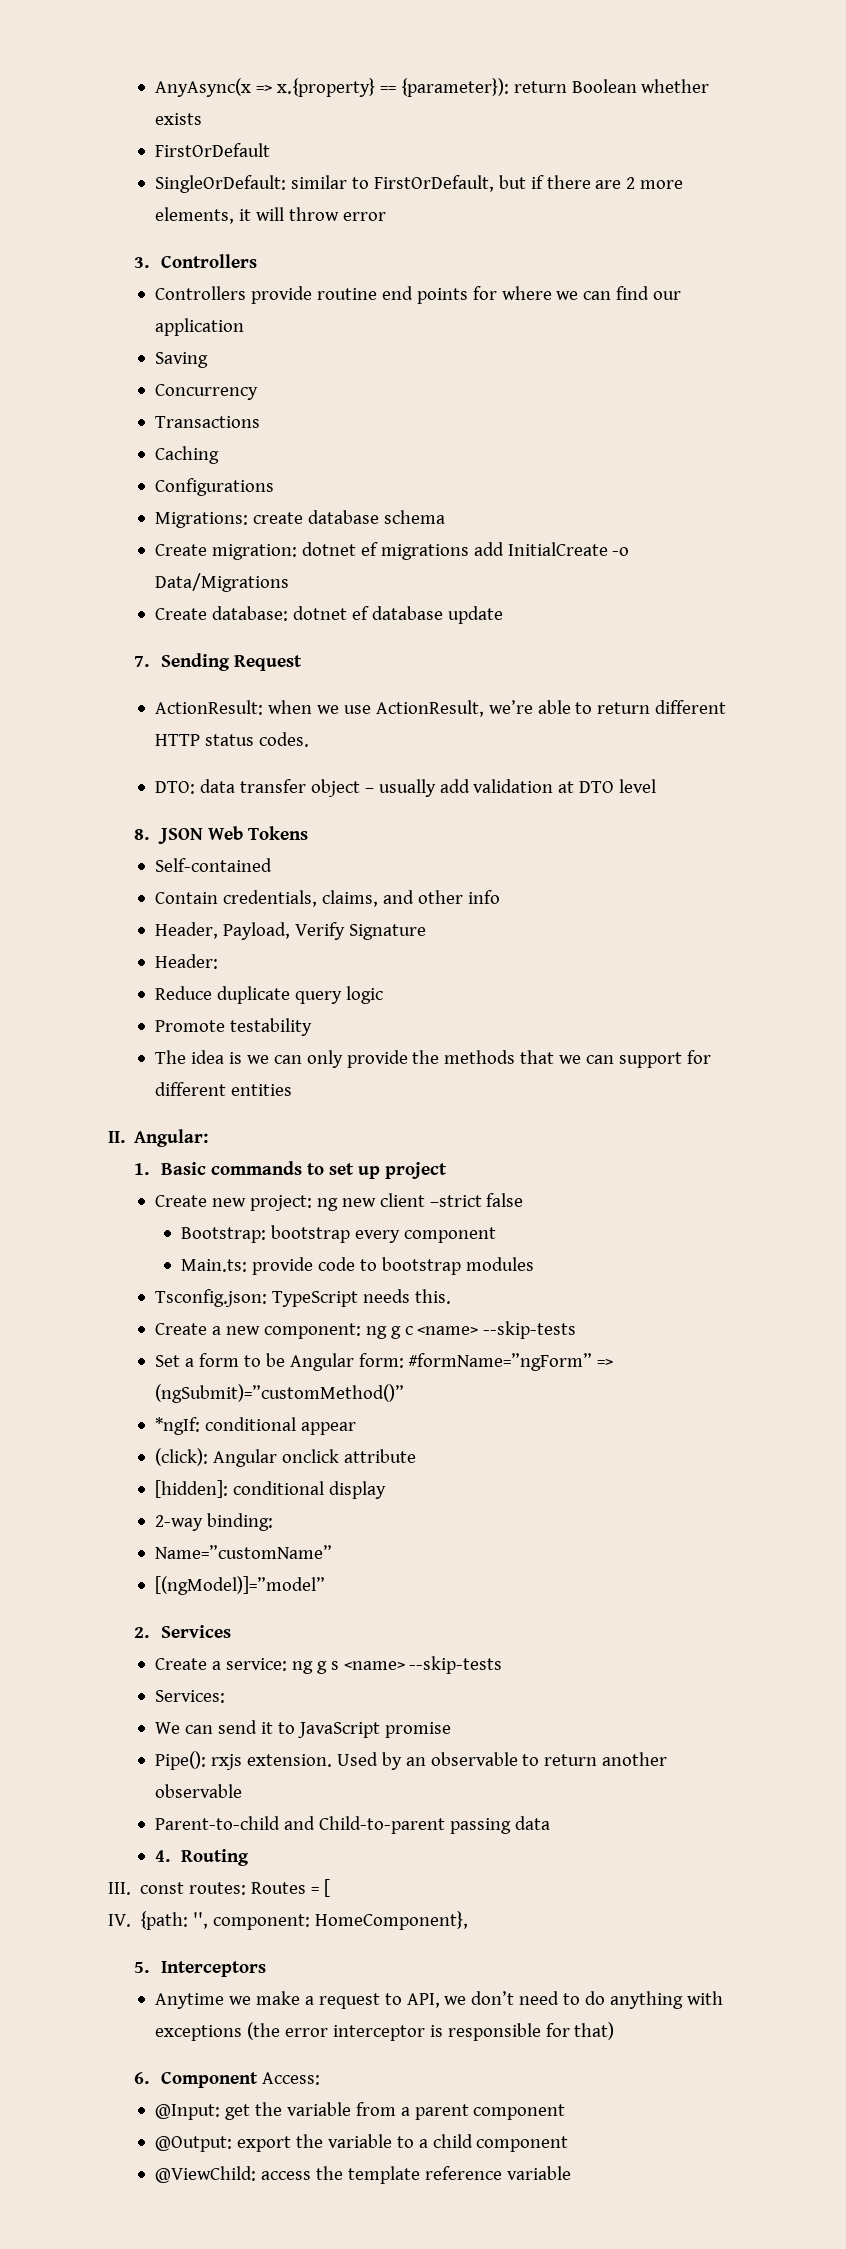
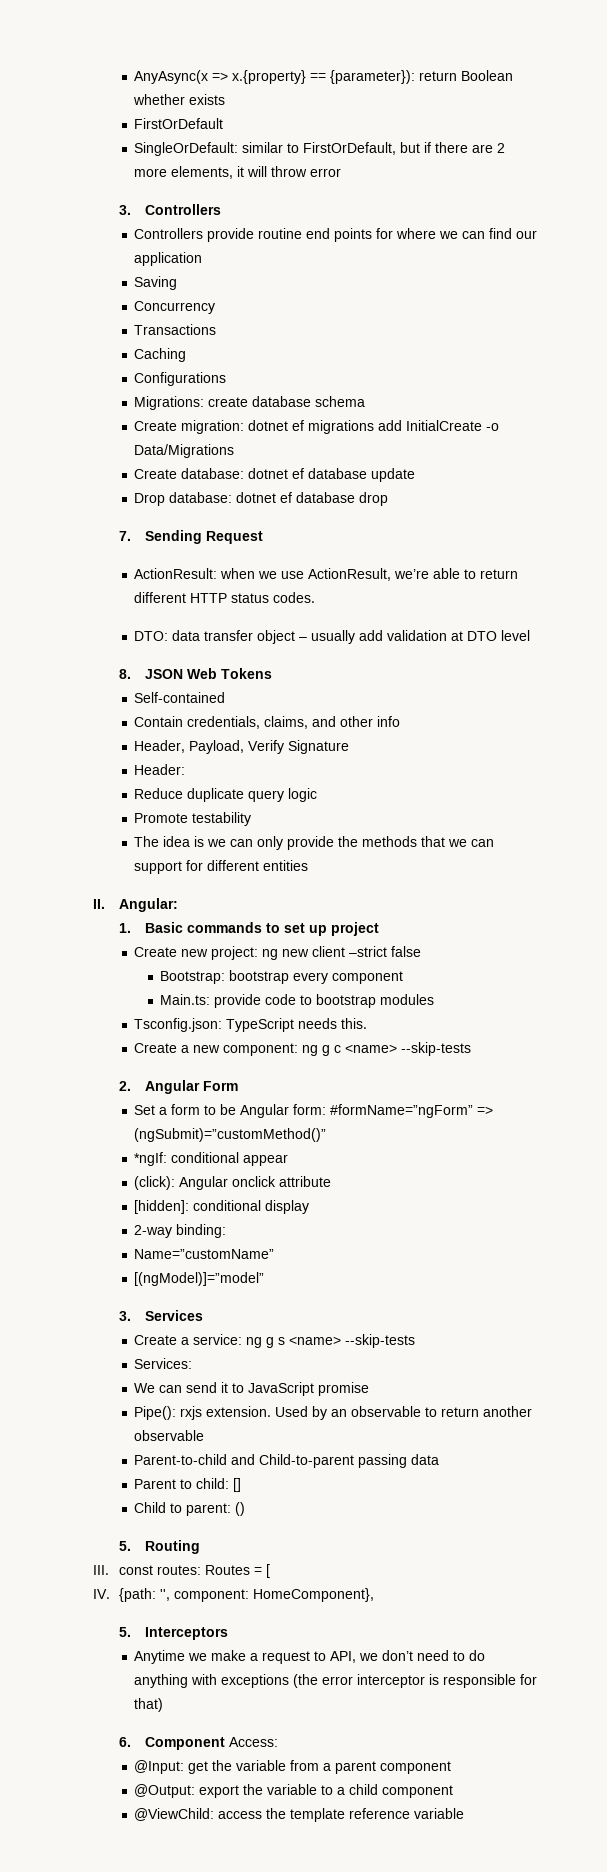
(503, 615) none -> [134,492,389,506] // Drop database: dotnet ef database drop
(577, 1330) none -> [118,1080,238,1094] // 2. Angular Form
[134,1627,150,1638] 2. -> [118,1311,131,1321] 3.
[154,1850,170,1862] 4. -> [134,1478,242,1492] [134,1502,246,1516] [118,1541,131,1551] Parent to child: [] // Child to parent: () // 5.

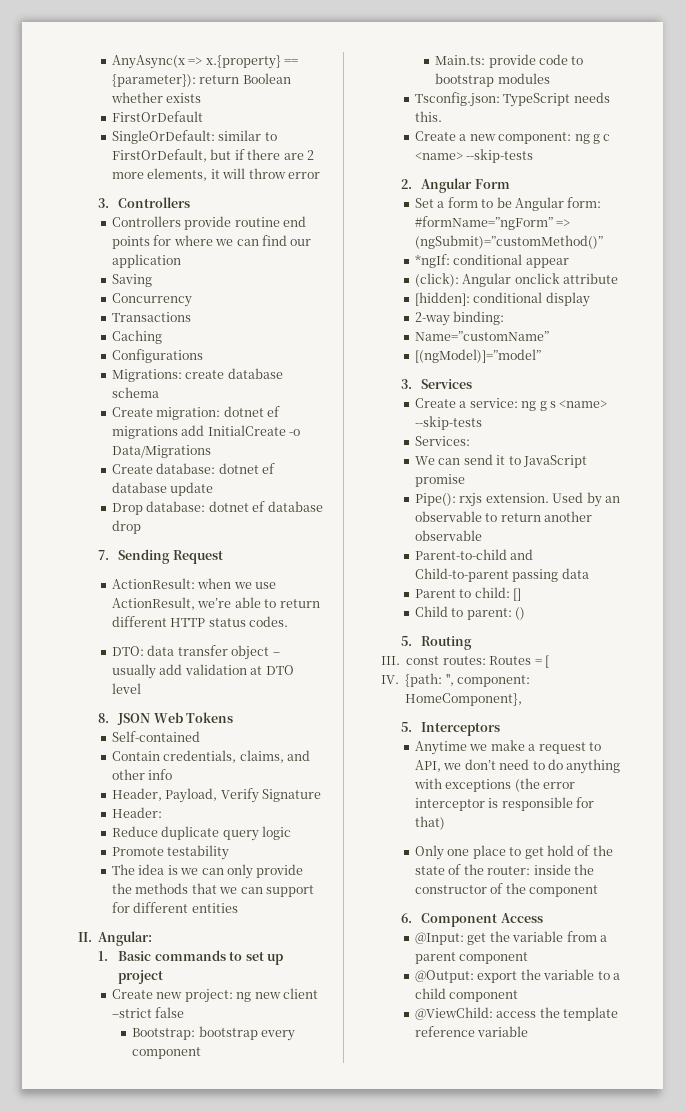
(164, 1705) none -> [415,845,613,860] [415,864,594,875] [415,883,599,897] // Only one place to get hold of the state of the router: inside the constructor of the component
[228,1737,278,1747] Access: -> [500,913,543,923] Access

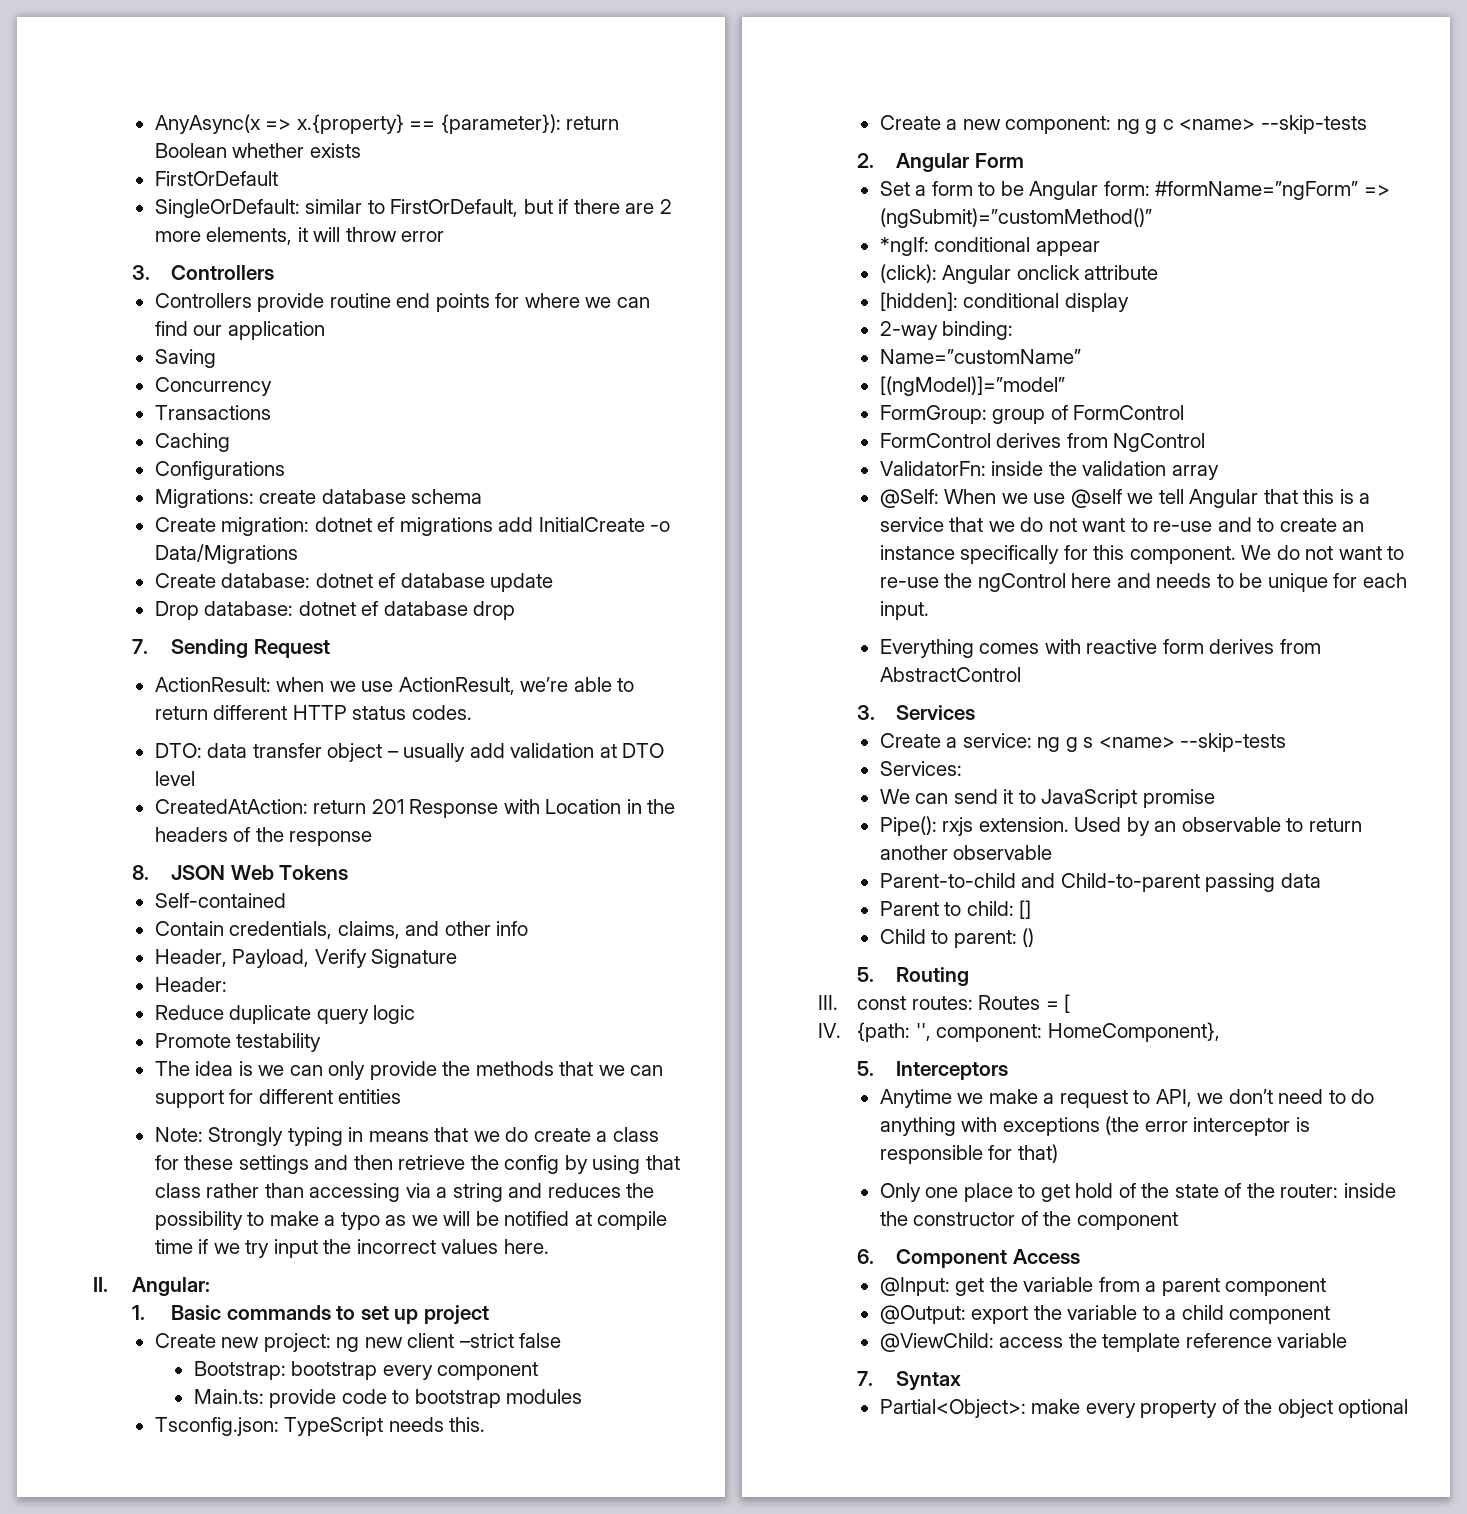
(142, 688) none -> [154,799,676,818] [154,827,373,846] // CreatedAtAction: return 201 Response with Location in the headers of the response
(238, 908) none -> [154,1127,659,1146] [154,1155,680,1174] [154,1183,655,1202] [154,1211,668,1230] [154,1239,549,1258] // Note: Strongly typing in means that we do create a class for these settings and then retrieve the config by using that class rather than accessing via a string and reduces the possibility to make a typo as we will be notified at compile time if we try input the incorrect values here.
(542, 356) none -> [879,405,1185,424] [879,433,1206,452] [879,461,1219,480] [879,489,1371,508] [879,517,1365,532] [879,545,1405,564] [879,573,1407,592] [879,601,929,620] [879,639,1321,658] [879,667,1021,682] // FormGroup: group of FormControl // FormControl derives from NgControl // ValidatorFn: inside the validation array // @Self: When we use @self we tell Angular that this is a service that we do not want to re-use and to create an instance specifically for this component. We do not want to re-use the ngControl here and needs to be unique for each input. // Everything comes with reactive form derives from AbstractControl
(529, 1031) none -> [857,1371,962,1391] [879,1399,1409,1418] // 7. Syntax // Partial<Object>: make every property of the object optional

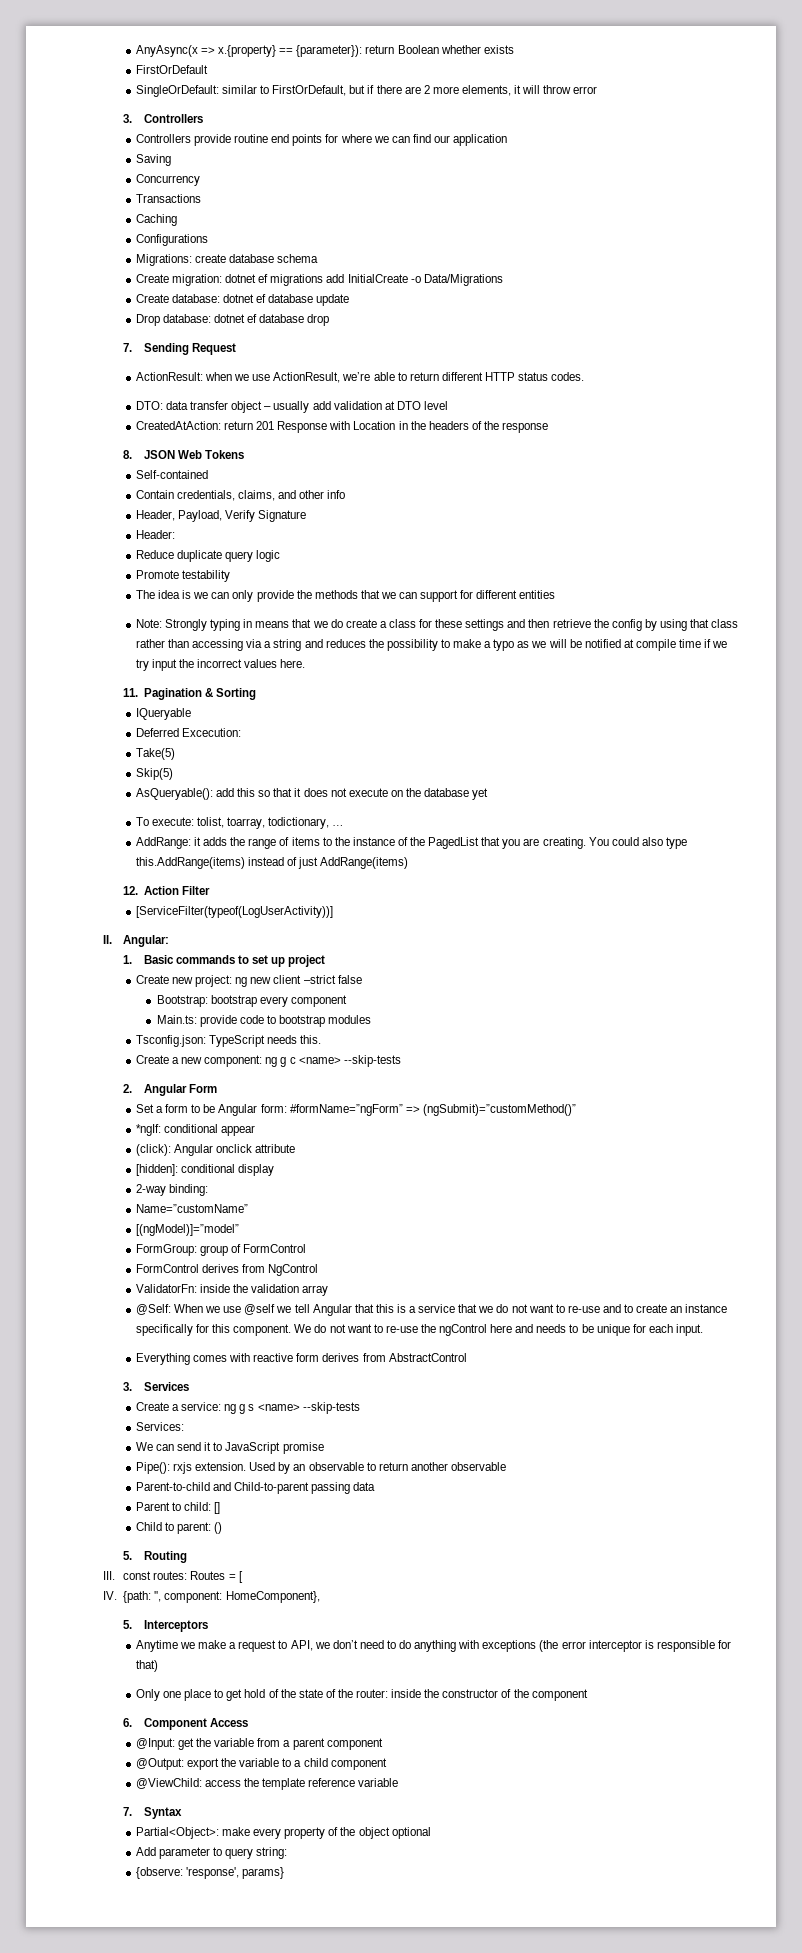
(549, 1246) none -> [123,688,257,700] [135,708,191,720] [135,728,242,737] [135,748,175,760] [135,768,173,780] [135,788,489,800] [135,817,345,829] [135,837,688,849] [135,857,409,869] [123,886,211,895] [135,906,333,918] // 11. Pagination & Sorting // IQueryable // Deferred Excecution: // Take(5) // Skip(5) // AsQueryable(): add this so that it does not execute on the database yet // To execute: tolist, toarray, todictionary, … // AddRange: it adds the range of items to the instance of the PagedList that you are creating. You could also type this.AddRange(items) instead of just AddRange(items) // 12. Action Filter // [ServiceFilter(typeof(LogUserActivity))]
(1409, 1408) none -> [135,1847,288,1859] [135,1867,285,1879] // Add parameter to query string: // {observe: 'response', params}

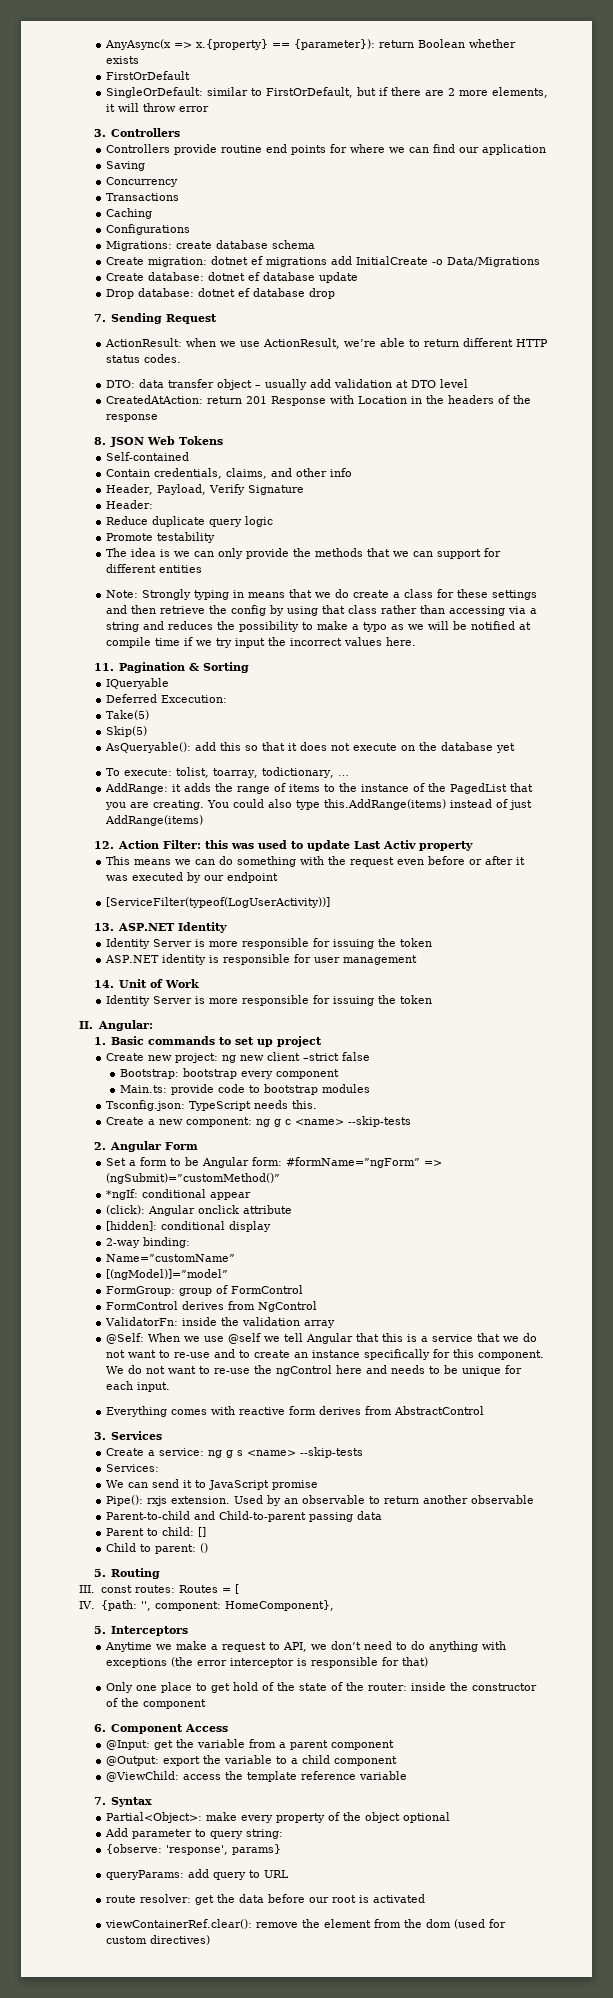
[182,886,211,895] [135,906,333,918] Filter // [ServiceFilter(typeof(LogUserActivity))] -> [163,840,474,851] [105,856,525,867] [105,872,278,883] [105,897,330,908] [93,922,228,933] [105,938,432,949] [104,954,417,965] [93,979,200,988] [105,995,432,1006] Filter: this was used to update Last Activ property // This means we can do something with the request even before or after it was executed by our endpoint // [ServiceFilter(typeof(LogUserActivity))] // 13. ASP.NET Identity // Identity Server is more responsible for issuing the token // ASP.NET identity is responsible for user management // 14. Unit of Work // Identity Server is more responsible for issuing the token
(285, 1873) none -> [105,1869,289,1880] [105,1894,425,1905] [104,1919,506,1929] [105,1935,210,1945] // queryParams: add query to URL // route resolver: get the data before our root is activated // viewContainerRef.clear(): remove the element from the dom (used for custom directives)

